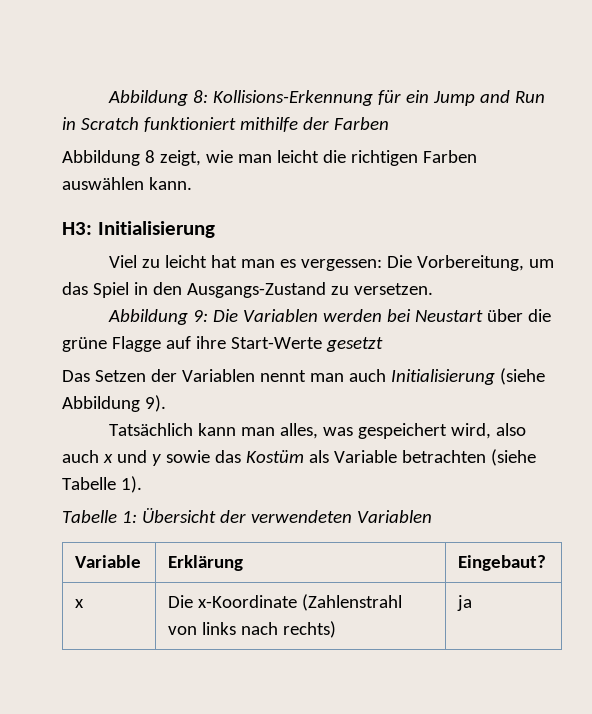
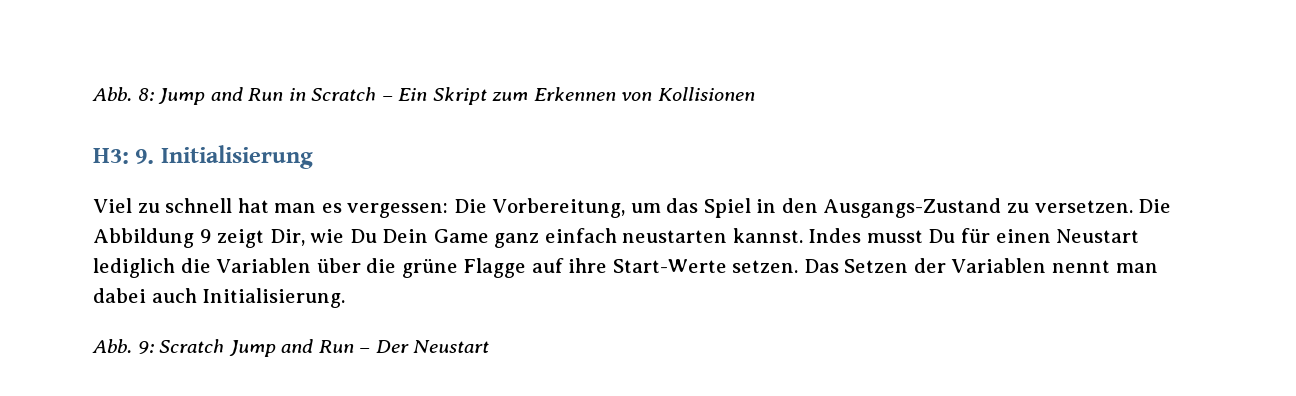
[108,90,430,106] Abbildung 8: Kollisions-Erkennung für ein -> [92,87,154,101] Abb. 8:
[143,117,389,132] [62,150,477,166] [62,177,192,190] funktioniert mithilfe der Farben // Abbildung 8 zeigt, wie man leicht die richtigen Farben auswählen kann. -> [381,87,755,105] – Ein Skript zum Erkennen von Kollisionen
(92, 228) none -> [135,149,155,164] 9.
[165,255,208,268] leicht -> [165,198,233,213] schnell
[108,309,484,325] // Abbildung 9: Die Variablen werden bei Neustart -> [1138,199,1172,213] [93,228,1140,248] [93,258,312,278] Die Abbildung 9 zeigt Dir, wie Du Dein Game ganz einfach neustarten kannst. Indes musst Du für einen Neustart lediglich die Variablen
[325,337,383,352] gesetzt // -> [732,260,799,273] setzen.
[348,368,545,385] [62,395,166,412] [109,423,527,439] [62,449,536,466] [62,476,142,493] [62,508,432,523] [75,555,142,568] [168,555,244,571] [458,555,547,571] [75,599,85,608] [168,594,403,611] [168,621,337,638] [457,595,473,611] auch Initialisierung (siehe Abbildung 9). // Tatsächlich kann man alles, was gespeichert wird, also auch x und y sowie das Kostüm als Variable betrachten (siehe Tabelle 1). // Tabelle 1: Übersicht der verwendeten Variablen // Variable | Erklärung | Eingebaut? // x | Die x-Koordinate (Zahlenstrahl von links nach rechts) | ja -> [93,288,346,308] [92,339,490,357] dabei auch Initialisierung. // Abb. 9: Scratch Jump and Run – Der Neustart

